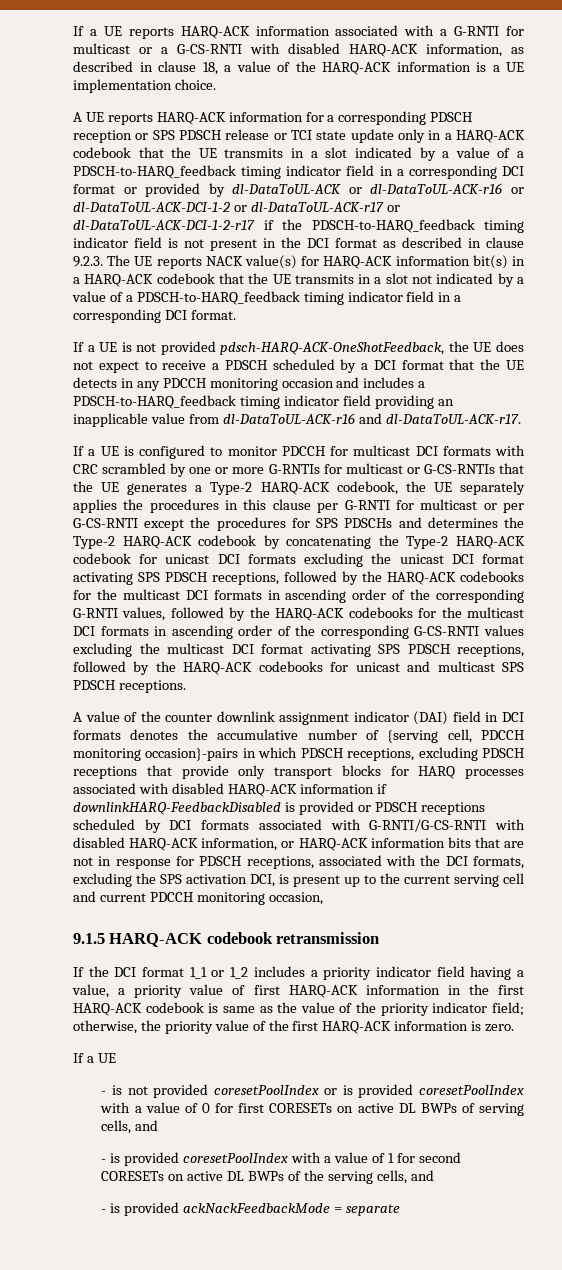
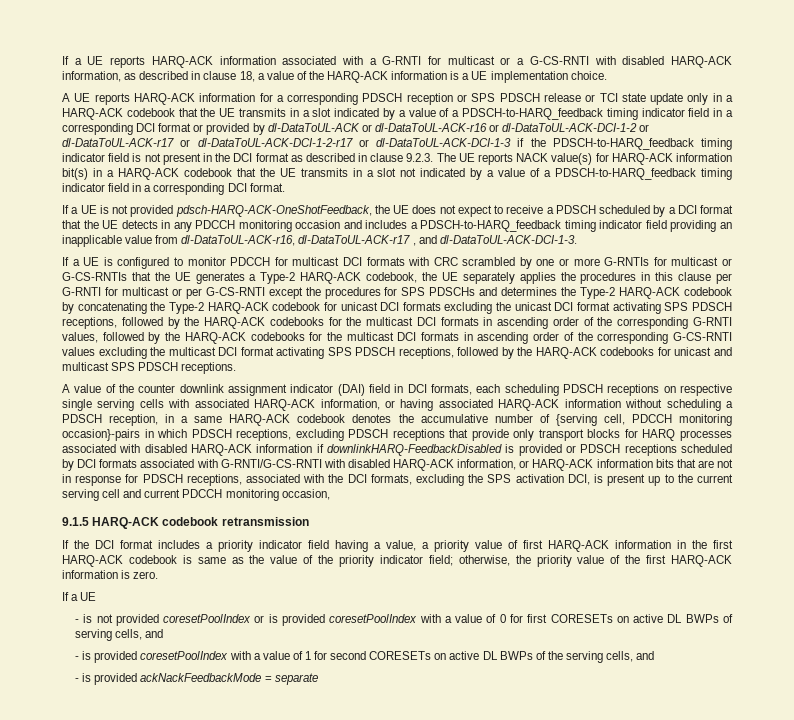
(255, 225) none -> [358,138,511,147] or dl-DataToUL-ACK-DCI-1-3
[222,413,521,424] dl-DataToUL-ACK-r16 and dl-DataToUL-ACK-r17. -> [181,235,577,246] dl-DataToUL-ACK-r16, dl-DataToUL-ACK-r17 , and dl-DataToUL-ACK-DCI-1-3.
[73,730,121,740] formats -> [430,384,732,396] [62,399,734,411] [62,414,346,426] formats, each scheduling PDSCH receptions on respective single serving cells with associated HARQ-ACK information, or having associated HARQ-ACK information without scheduling a PDSCH reception, in a same HARQ-ACK codebook
[189,967,249,979] 1_1 or 1_2 -> (153, 544) none

